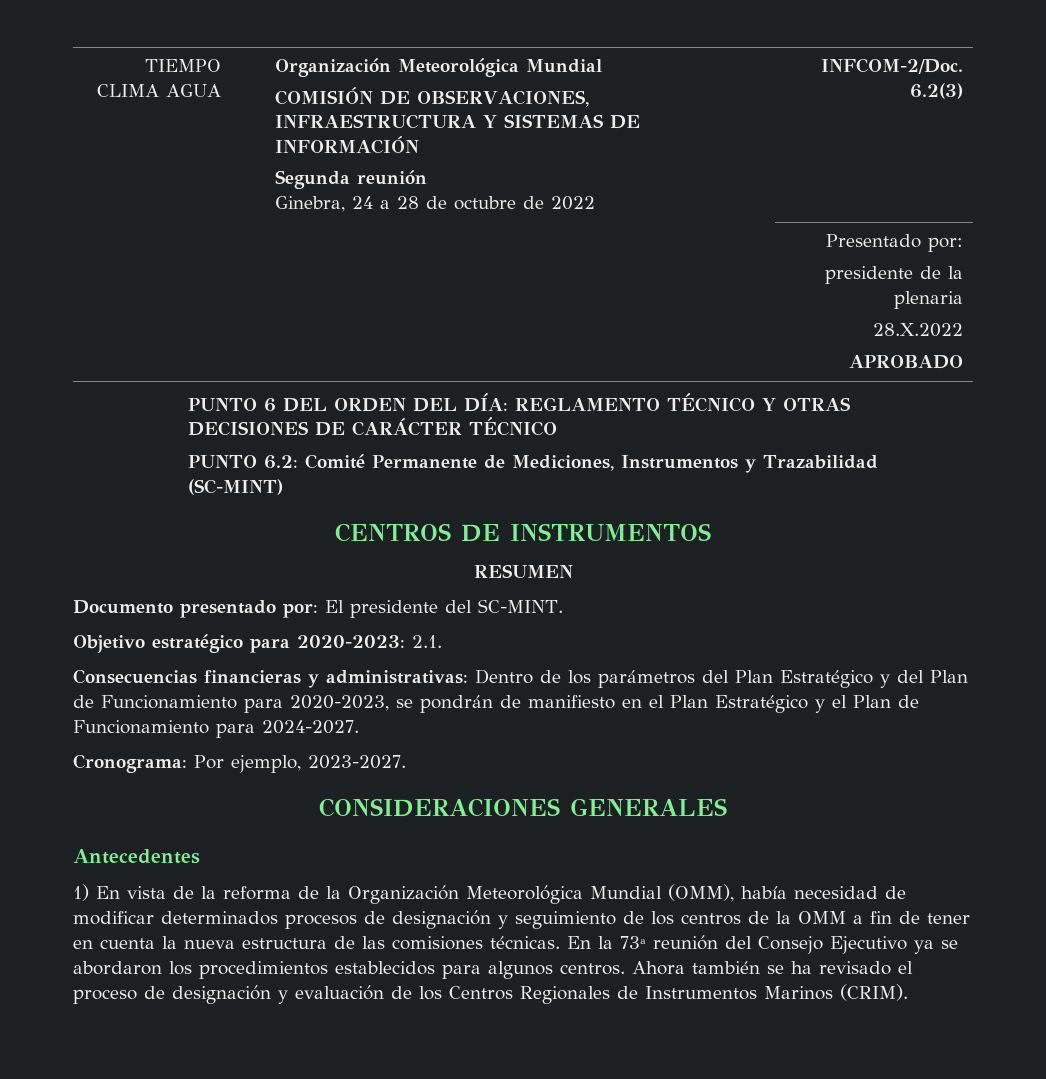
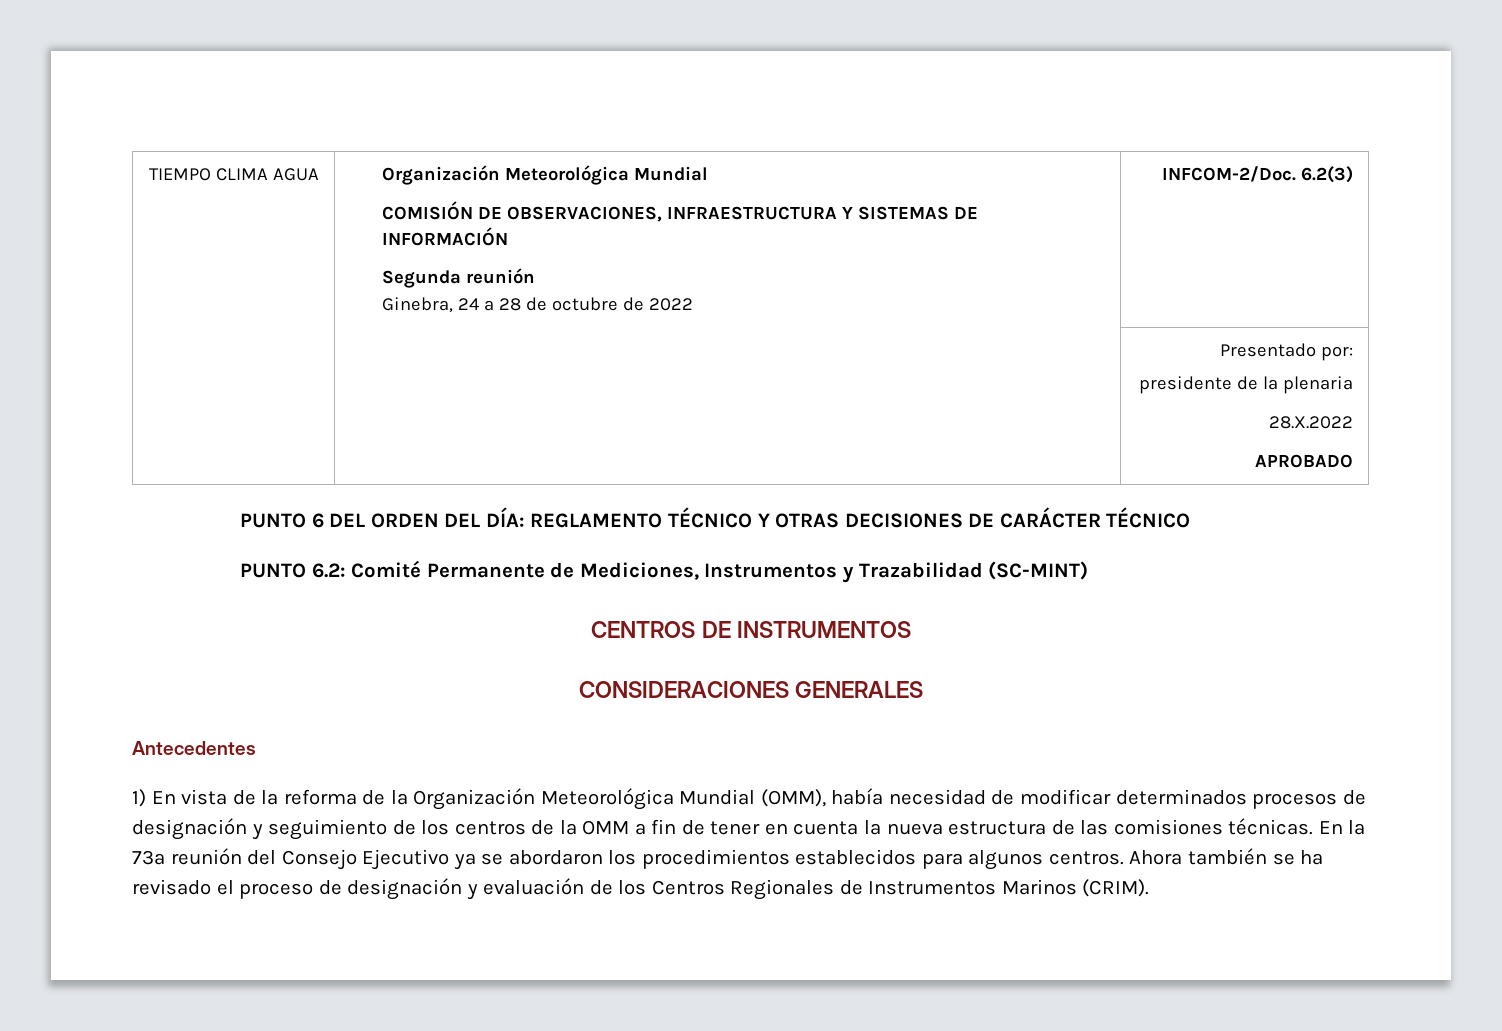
[473,564,573,578] [73,599,563,618] [73,634,442,653] [73,669,968,688] [73,695,919,713] [73,720,359,738] [73,754,406,773] // RESUMEN // Documento presentado por: El presidente del SC-MINT. // Objetivo estratégico para 2020-2023: 2.1. // Consecuencias financieras y administrativas: Dentro de los parámetros del Plan Estratégico y del Plan de Funcionamiento para 2020-2023, se pondrán de manifiesto en el Plan Estratégico y el Plan de Funcionamiento para 2024-2027. // Cronograma: Por ejemplo, 2023-2027. -> (911, 629) none

